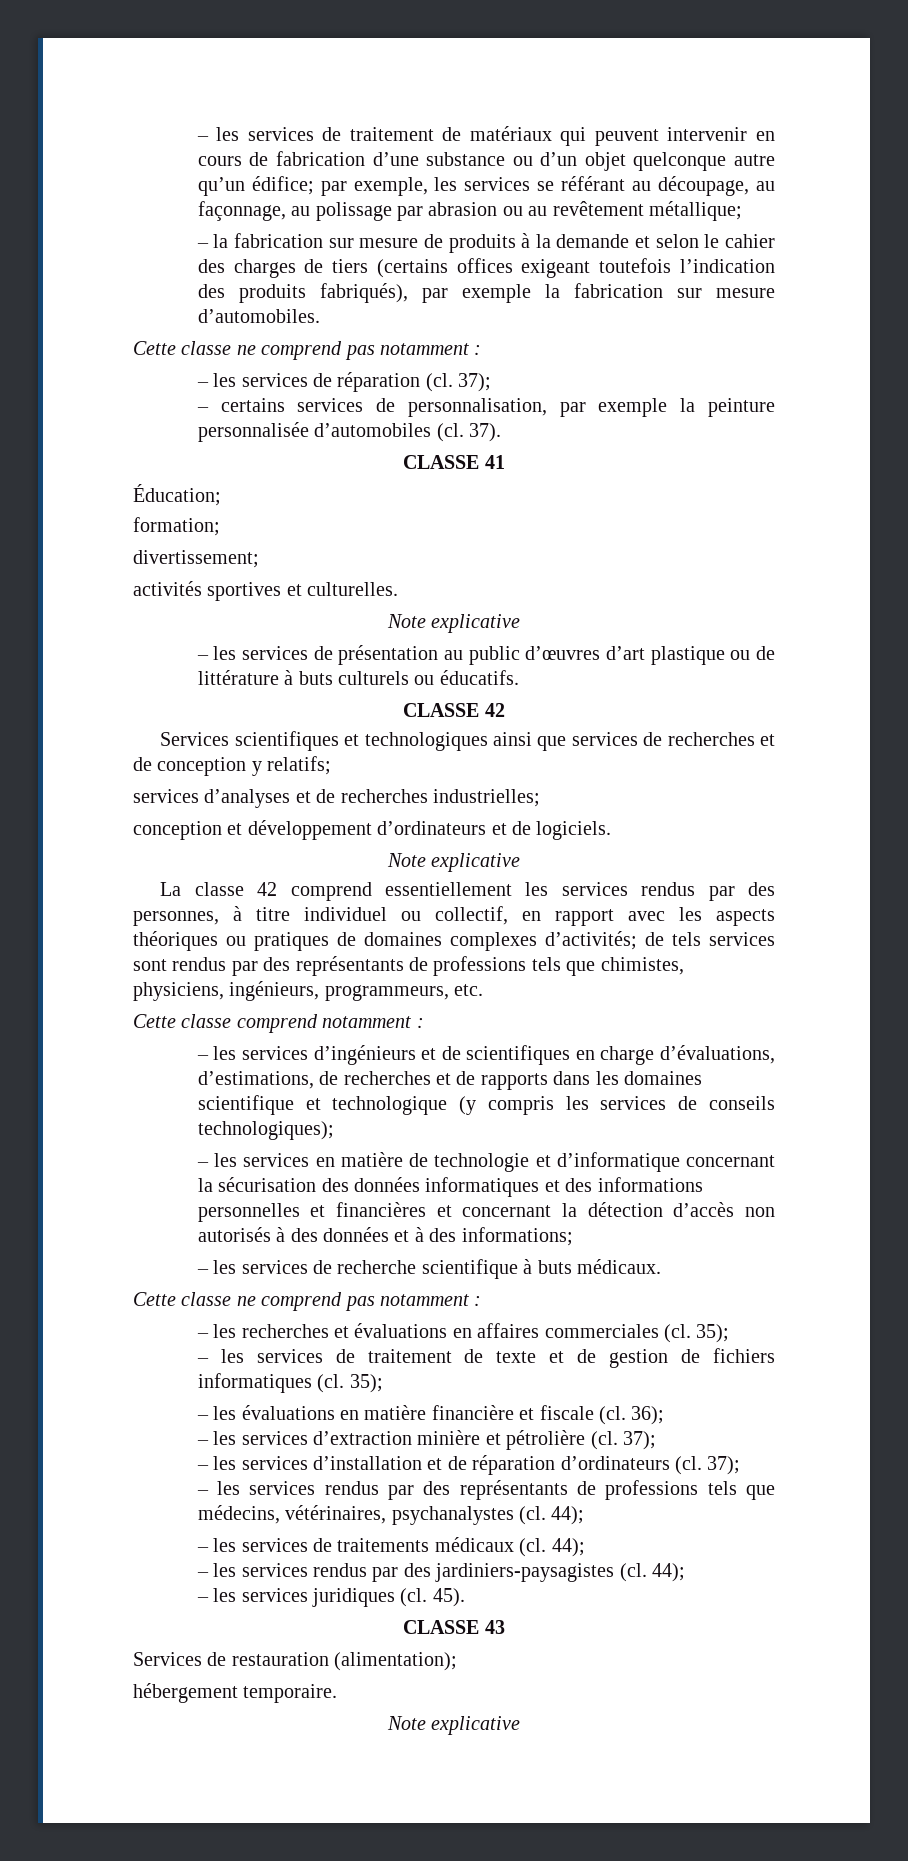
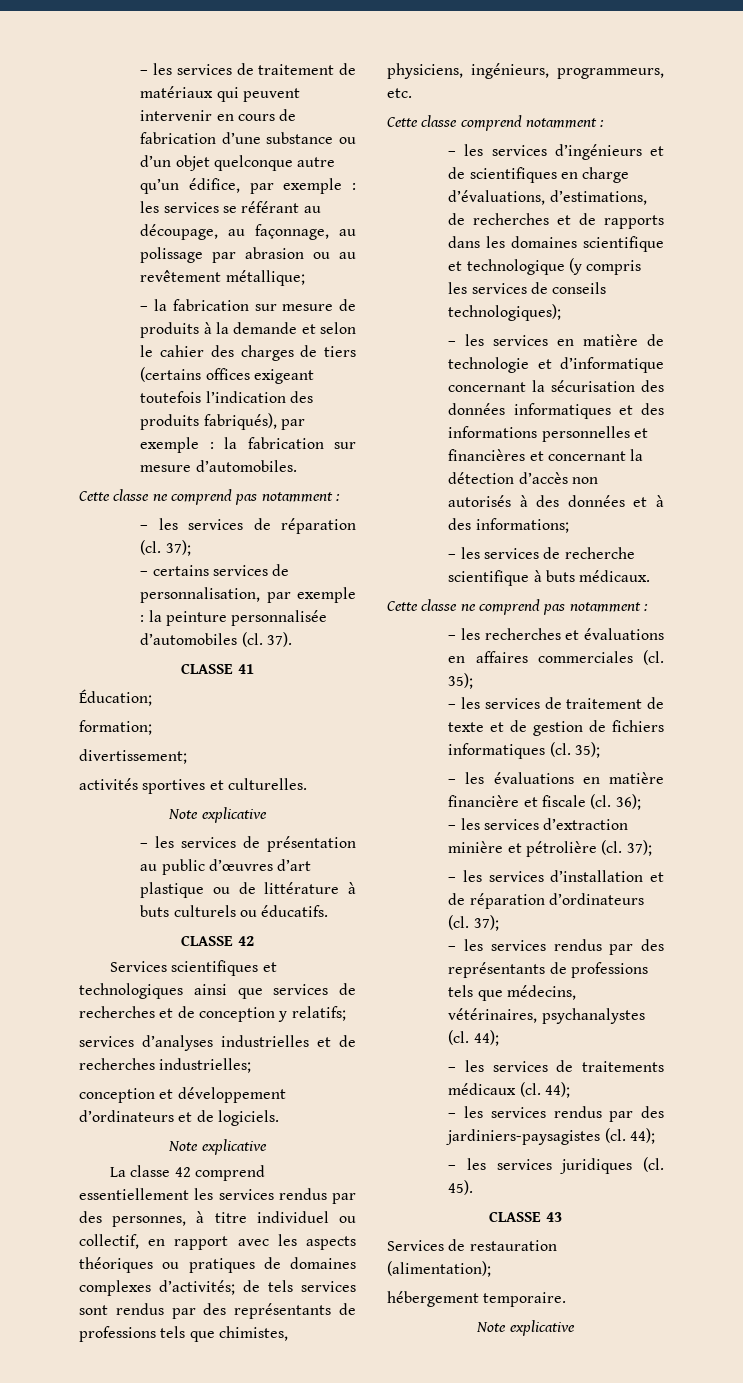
[251,176,428,196] édifice; par exemple, -> [188,178,357,194] édifice, par exemple :
(531, 293) none -> [209,442,214,449] :
(668, 407) none -> [140,615,145,622] :
(291, 798) none -> [221,1035,309,1047] industrielles

